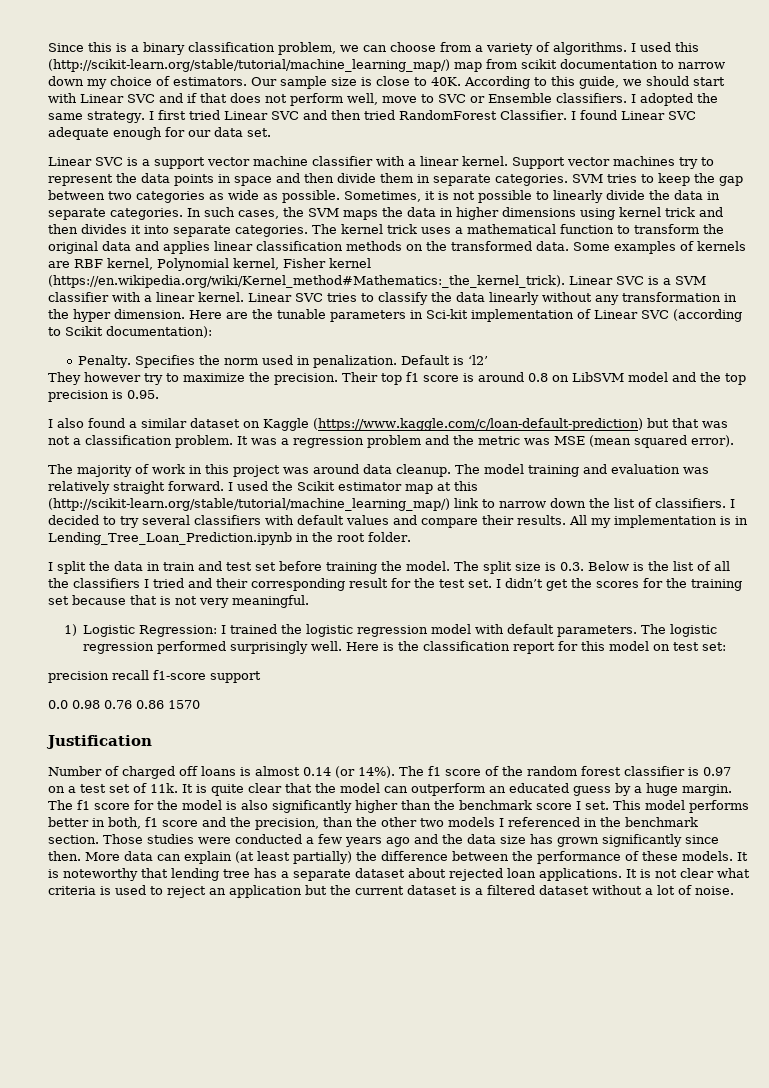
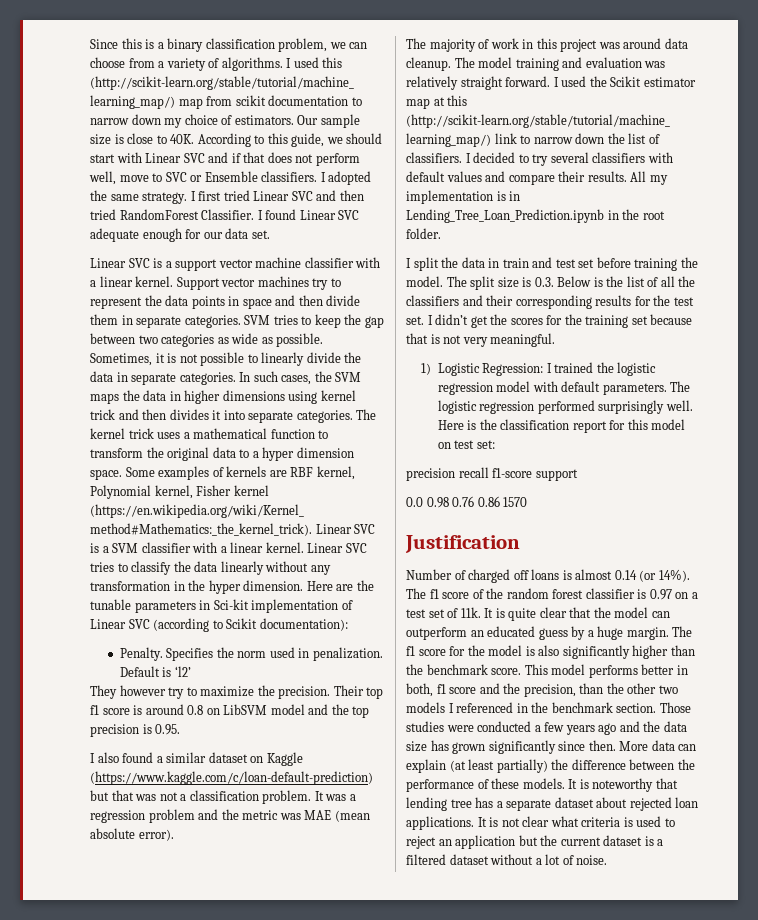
[135,241,569,254] and applies linear classification methods on the transformed data. -> [239,447,354,461] [90,469,122,480] to a hyper dimension space.
[554,435,687,448] MSE (mean squared -> [304,810,370,822] [90,828,135,839] MAE (mean absolute
[144,578,184,588] I tried -> (459, 300) none
[349,578,388,588] result -> [595,295,632,306] results
[536,801,609,810] score I set. -> [491,668,522,675] score.

